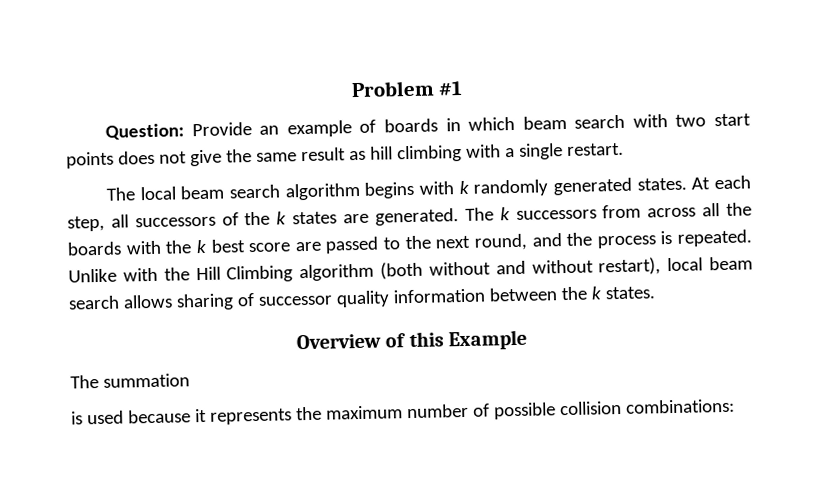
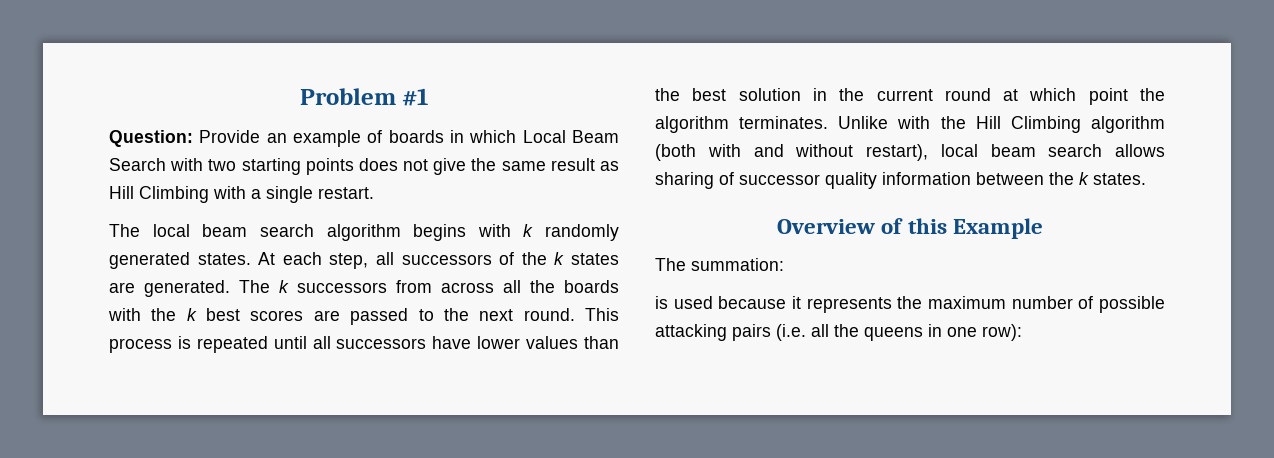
[522,114,626,130] beam search -> [522,130,619,143] [109,158,166,171] Local Beam Search
[713,113,751,127] start -> [241,158,301,175] starting
[369,145,462,163] hill climbing -> [109,186,209,203] Hill Climbing
[248,242,292,253] score -> [250,310,304,321] scores
[473,229,752,251] round, and the process is repeated. -> [523,308,619,321] [109,336,620,353] [655,88,1165,105] [655,116,829,133] round. This process is repeated until all successors have lower values than the best solution in the current round at which point the algorithm terminates.
[428,261,491,276] without -> [707,144,741,157] with
[102,373,190,388] summation -> [691,258,784,271] summation:
[558,398,735,416] collision combinations: -> [655,324,1022,341] attacking pairs (i.e. all the queens in one row):

